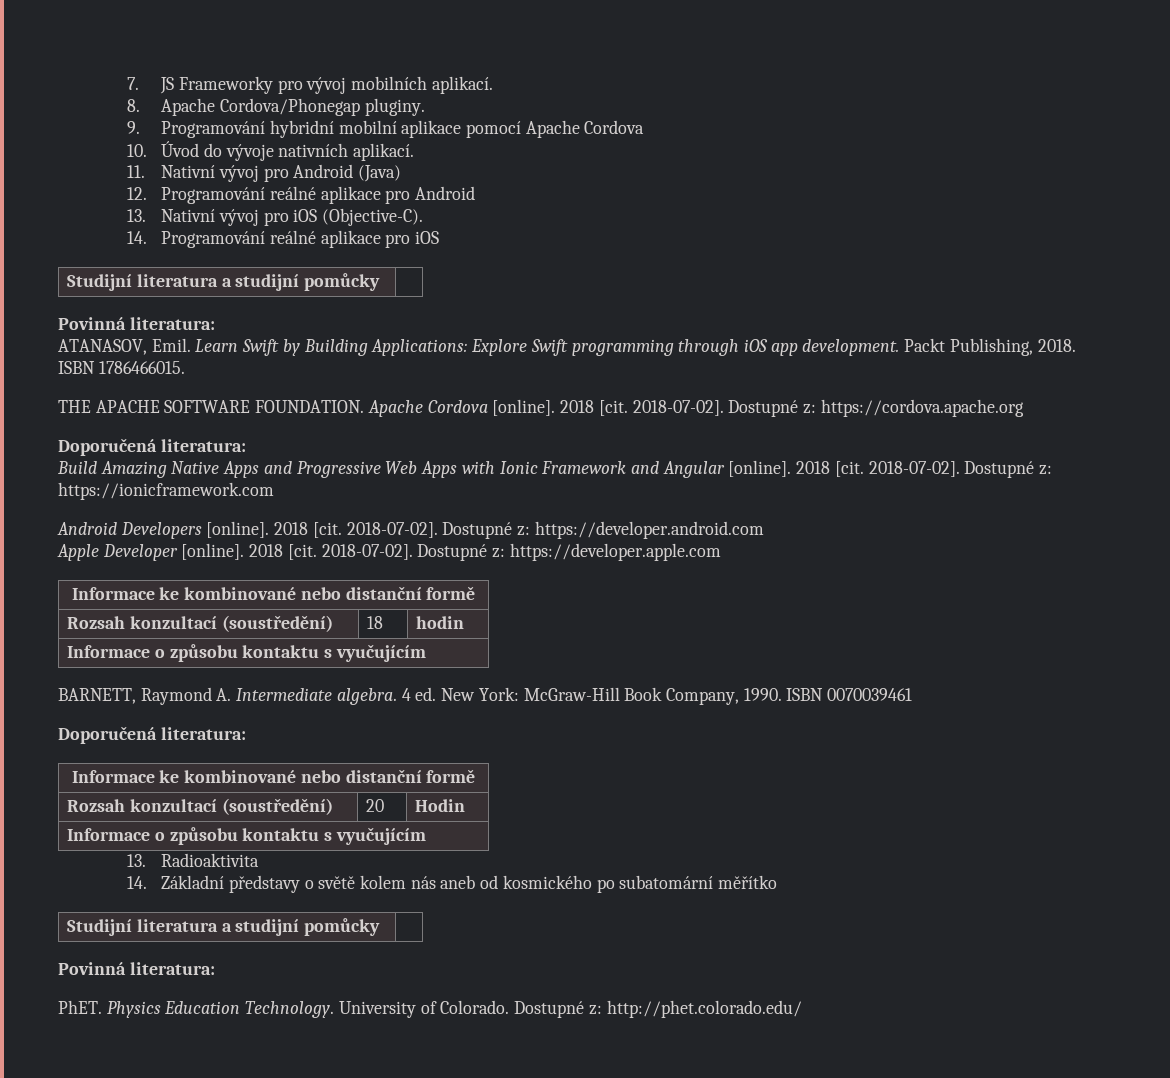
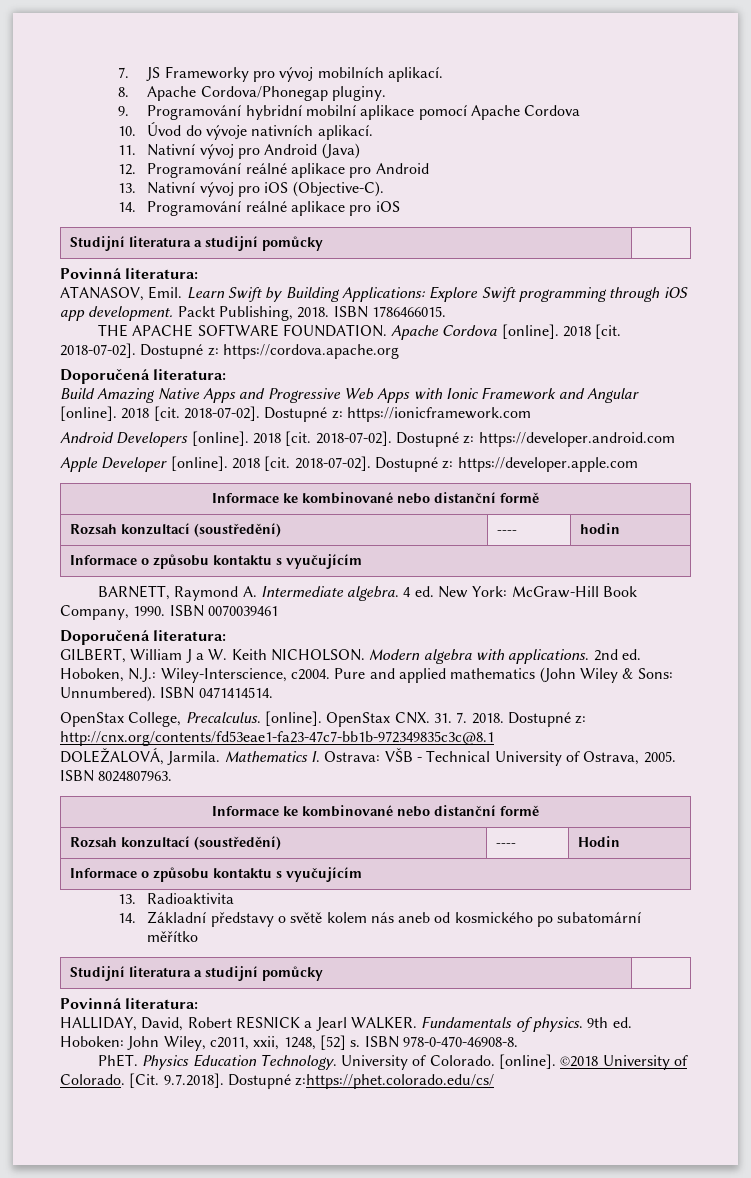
[367,616,384,629] 18 -> [497,530,518,534] ----
[71,769,476,783] [67,798,333,815] [366,799,385,812] // Informace ke kombinované nebo distanční formě // Rozsah konzultací (soustředění) | 20 -> [60,648,641,664] [60,667,673,683] [60,686,273,702] [60,711,587,727] [60,731,494,746] [60,748,676,766] [60,770,173,782] [212,805,539,817] [70,836,282,850] [496,843,517,847] // GILBERT, William J a W. Keith NICHOLSON. Modern algebra with applications. 2nd ed. Hoboken, N.J.: Wiley-Interscience, c2004. Pure and applied mathematics (John Wiley & Sons: Unnumbered). ISBN 0471414514. // OpenStax College, Precalculus. [online]. OpenStax CNX. 31. 7. 2018. Dostupné z: http://cnx.org/contents/fd53eae1-fa23-47c7-bb1b-972349835c3c@8.1 // DOLEŽALOVÁ, Jarmila. Mathematics I. Ostrava: VŠB - Technical University of Ostrava, 2005. ISBN 8024807963. // Informace ke kombinované nebo distanční formě // Rozsah konzultací (soustředění) | ----
(215, 968) none -> [60,1016,632,1032] [60,1035,518,1051] // HALLIDAY, David, Robert RESNICK a Jearl WALKER. Fundamentals of physics. 9th ed. Hoboken: John Wiley, c2011, xxii, 1248, [52] s. ISBN 978-0-470-46908-8.
[514,1000,802,1018] Dostupné z: http://phet.colorado.edu/ -> [499,1054,689,1070] [60,1073,495,1089] [online]. ©2018 University of Colorado. [Cit. 9.7.2018]. Dostupné z:https://phet.colorado.edu/cs/

